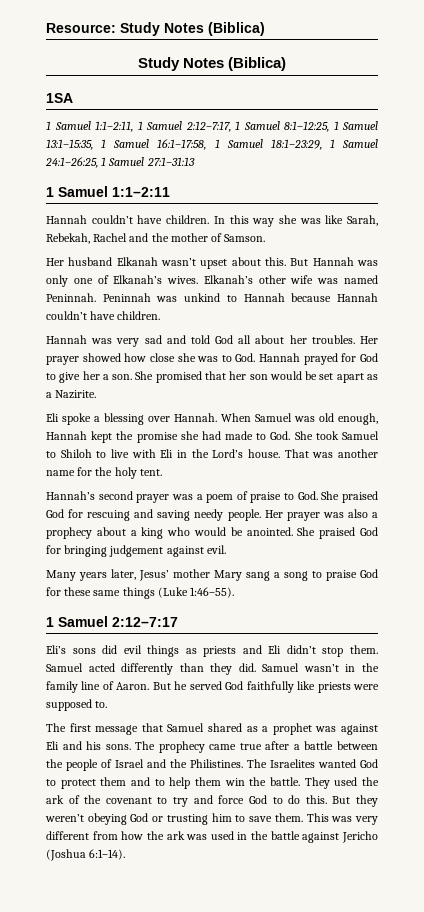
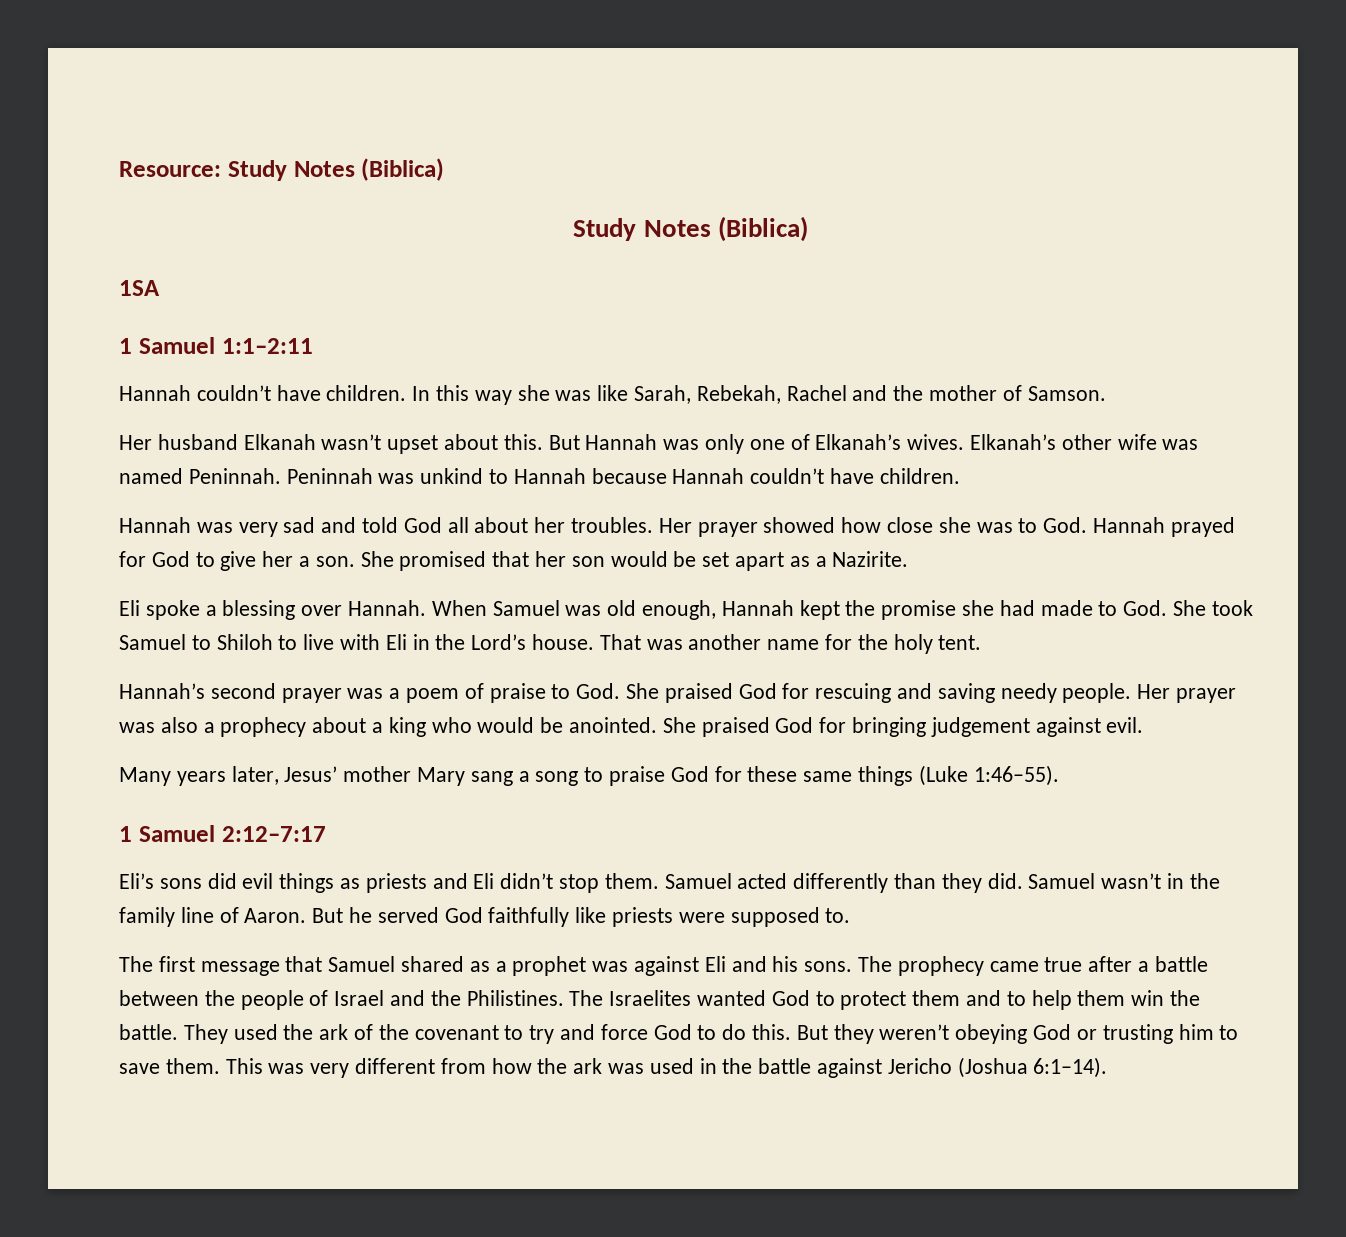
[46,121,378,132] [46,139,378,150] [45,157,195,168] // 1 Samuel 1:1–2:11, 1 Samuel 2:12–7:17, 1 Samuel 8:1–12:25, 1 Samuel 13:1–15:35, 1 Samuel 16:1–17:58, 1 Samuel 18:1–23:29, 1 Samuel 24:1–26:25, 1 Samuel 27:1–31:13 -> (160, 288) none

